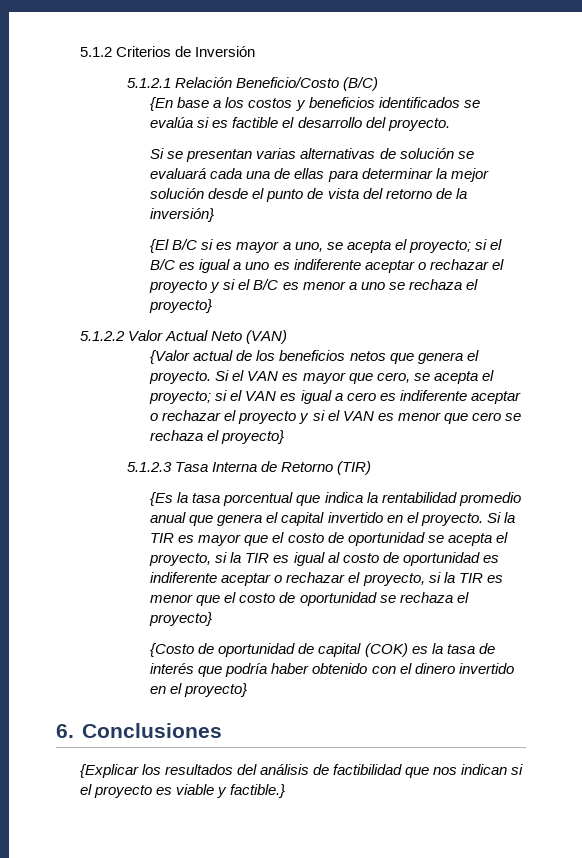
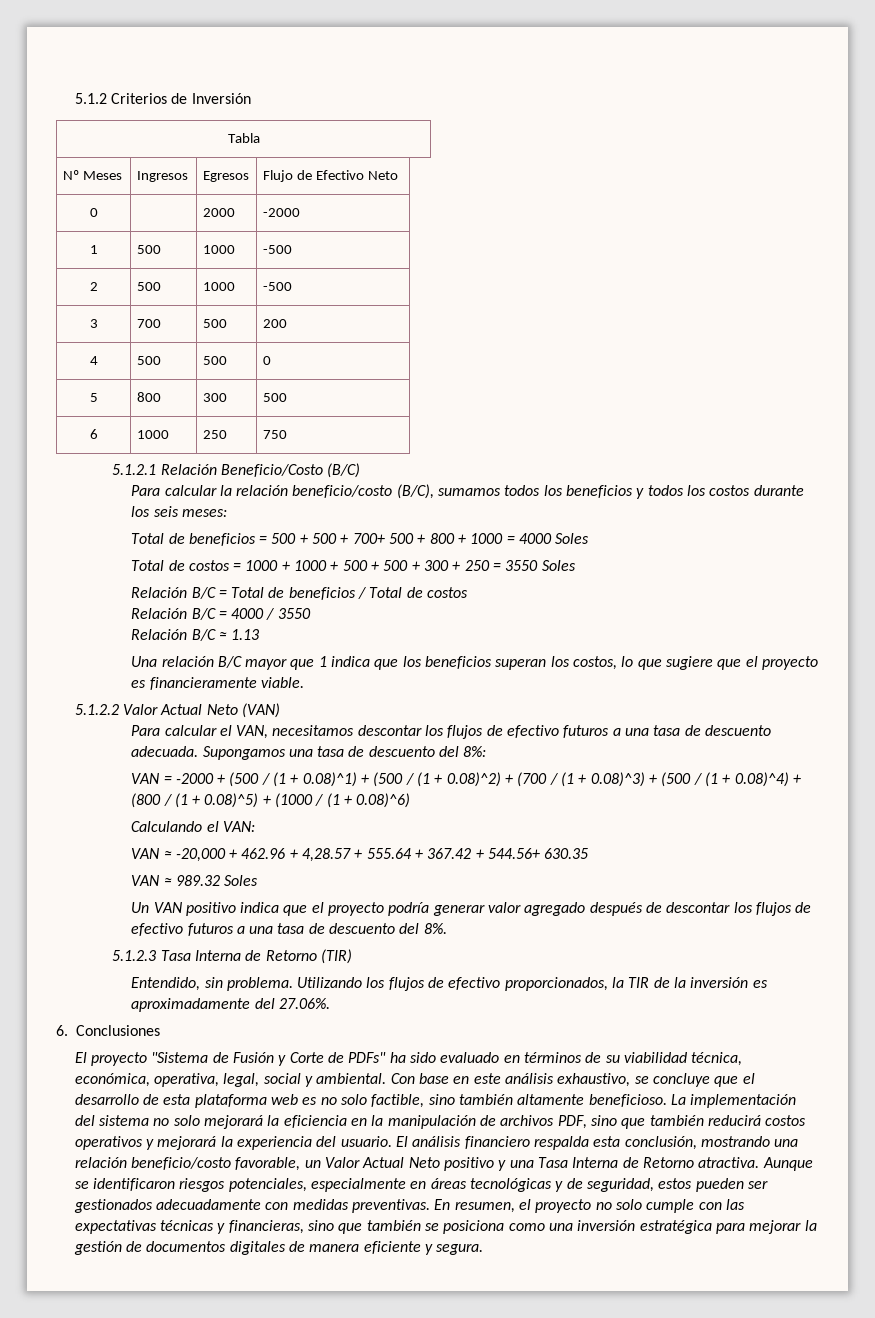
[126,77,378,91] [150,97,480,111] [150,117,450,131] [150,148,474,162] [150,168,489,182] [150,188,467,202] [150,208,215,222] [150,239,502,253] [150,259,504,273] [149,279,478,293] [149,299,213,313] // 5.1.2.1 Relación Beneficio/Costo (B/C) // {En base a los costos y beneficios identificados se evalúa si es factible el desarrollo del proyecto. // Si se presentan varias alternativas de solución se evaluará cada una de ellas para determinar la mejor solución desde el punto de vista del retorno de la inversión} // {El B/C si es mayor a uno, se acepta el proyecto; si el B/C es igual a uno es indiferente aceptar o rechazar el proyecto y si el B/C es menor a uno se rechaza el proyecto} -> [227,133,260,143] [62,170,122,180] [136,171,188,182] [202,171,249,182] [262,170,398,182] [89,208,98,217] [202,208,235,217] [262,208,300,217] [89,245,98,254] [136,245,161,254] [202,245,235,254] [262,245,292,254] [89,282,98,291] [136,282,161,291] [202,282,235,291] [262,282,292,291] [89,319,98,328] [136,319,161,328] [202,319,227,328] [262,319,287,328] [89,356,98,365] [136,356,161,365] [202,356,227,365] [262,356,271,365] [89,393,98,402] [136,392,161,402] [202,393,227,402] [262,393,287,402] [89,429,98,439] [136,430,169,439] [202,430,227,439] [262,430,287,439] [112,463,361,478] [131,484,804,499] [131,506,227,517] [131,533,590,546] [131,560,576,571] [131,587,469,600] [131,608,311,620] [131,629,260,641] [131,656,818,670] [131,677,304,690] // Tabla // Nº Meses | Ingresos | Egresos | Flujo de Efectivo Neto // 0 | | 2000 | -2000 // 1 | 500 | 1000 | -500 // 2 | 500 | 1000 | -500 // 3 | 700 | 500 | 200 // 4 | 500 | 500 | 0 // 5 | 800 | 300 | 500 // 6 | 1000 | 250 | 750 // 5.1.2.1 Relación Beneficio/Costo (B/C) // Para calcular la relación beneficio/costo (B/C), sumamos todos los beneficios y todos los costos durante los seis meses: // Total de beneficios = 500 + 500 + 700+ 500 + 800 + 1000 = 4000 Soles // Total de costos = 1000 + 1000 + 500 + 500 + 300 + 250 = 3550 Soles // Relación B/C = Total de beneficios / Total de costos // Relación B/C = 4000 / 3550 // Relación B/C ≈ 1.13 // Una relación B/C mayor que 1 indica que los beneficios superan los costos, lo que sugiere que el proyecto es financieramente viable.
[150,350,479,364] [149,370,494,384] [149,390,521,404] [150,410,521,424] [150,430,285,444] {Valor actual de los beneficios netos que genera el proyecto. Si el VAN es mayor que cero, se acepta el proyecto; si el VAN es igual a cero es indiferente aceptar o rechazar el proyecto y si el VAN es menor que cero se rechaza el proyecto} -> [131,725,771,739] [131,746,487,760] [131,772,801,787] [131,793,411,808] [131,821,255,832] [131,848,589,862] [131,875,259,886] [131,902,812,916] [131,923,447,936] Para calcular el VAN, necesitamos descontar los flujos de efectivo futuros a una tasa de descuento adecuada. Supongamos una tasa de descuento del 8%: // VAN = -2000 + (500 / (1 + 0.08)^1) + (500 / (1 + 0.08)^2) + (700 / (1 + 0.08)^3) + (500 / (1 + 0.08)^4) + (800 / (1 + 0.08)^5) + (1000 / (1 + 0.08)^6) // Calculando el VAN: // VAN ≈ -20,000 + 462.96 + 4,28.57 + 555.64 + 367.42 + 544.56+ 630.35 // VAN ≈ 989.32 Soles // Un VAN positivo indica que el proyecto podría generar valor agregado después de descontar los flujos de efectivo futuros a una tasa de descuento del 8%.
[150,492,521,506] [150,512,515,526] [150,532,508,546] [149,552,499,566] [150,572,503,586] [150,592,469,606] [149,612,213,626] [150,643,495,657] [150,663,514,677] [150,683,248,697] [56,723,222,738] [79,764,524,778] [79,784,285,798] {Es la tasa porcentual que indica la rentabilidad promedio anual que genera el capital invertido en el proyecto. Si la TIR es mayor que el costo de oportunidad se acepta el proyecto, si la TIR es igual al costo de oportunidad es indiferente aceptar o rechazar el proyecto, si la TIR es menor que el costo de oportunidad se rechaza el proyecto} // {Costo de oportunidad de capital (COK) es la tasa de interés que podría haber obtenido con el dinero invertido en el proyecto} // 6. Conclusiones // {Explicar los resultados del análisis de factibilidad que nos indican si el proyecto es viable y factible.} -> [131,977,768,991] [131,998,330,1012] [56,1025,160,1036] [74,1052,743,1066] [74,1073,755,1087] [74,1094,797,1108] [74,1115,807,1129] [74,1136,799,1150] [74,1157,813,1171] [74,1178,768,1192] [73,1199,745,1213] [74,1220,817,1234] [73,1241,484,1255] Entendido, sin problema. Utilizando los flujos de efectivo proporcionados, la TIR de la inversión es aproximadamente del 27.06%. // 6. Conclusiones // El proyecto "Sistema de Fusión y Corte de PDFs" ha sido evaluado en términos de su viabilidad técnica, económica, operativa, legal, social y ambiental. Con base en este análisis exhaustivo, se concluye que el desarrollo de esta plataforma web es no solo factible, sino también altamente beneficioso. La implementación del sistema no solo mejorará la eficiencia en la manipulación de archivos PDF, sino que también reducirá costos operativos y mejorará la experiencia del usuario. El análisis financiero respalda esta conclusión, mostrando una relación beneficio/costo favorable, un Valor Actual Neto positivo y una Tasa Interna de Retorno atractiva. Aunque se identificaron riesgos potenciales, especialmente en áreas tecnológicas y de seguridad, estos pueden ser gestionados adecuadamente con medidas preventivas. En resumen, el proyecto no solo cumple con las expectativas técnicas y financieras, sino que también se posiciona como una inversión estratégica para mejorar la gestión de documentos digitales de manera eficiente y segura.

